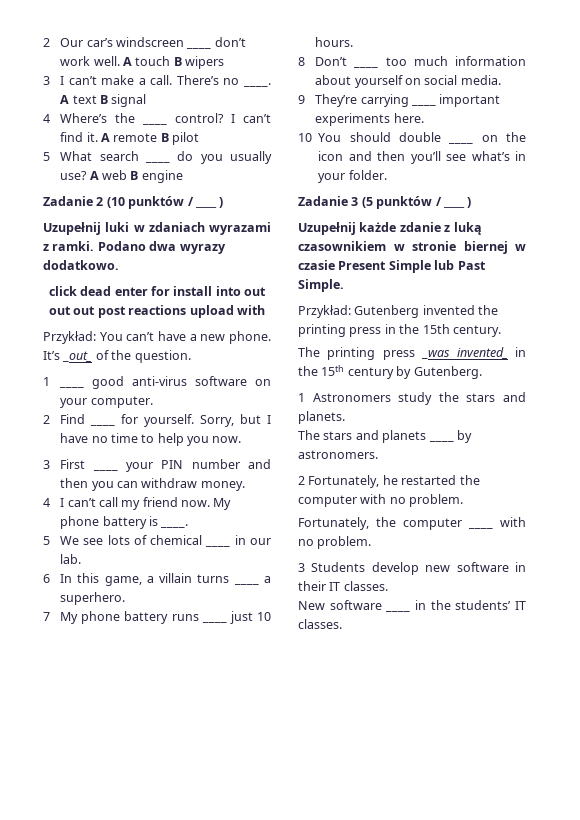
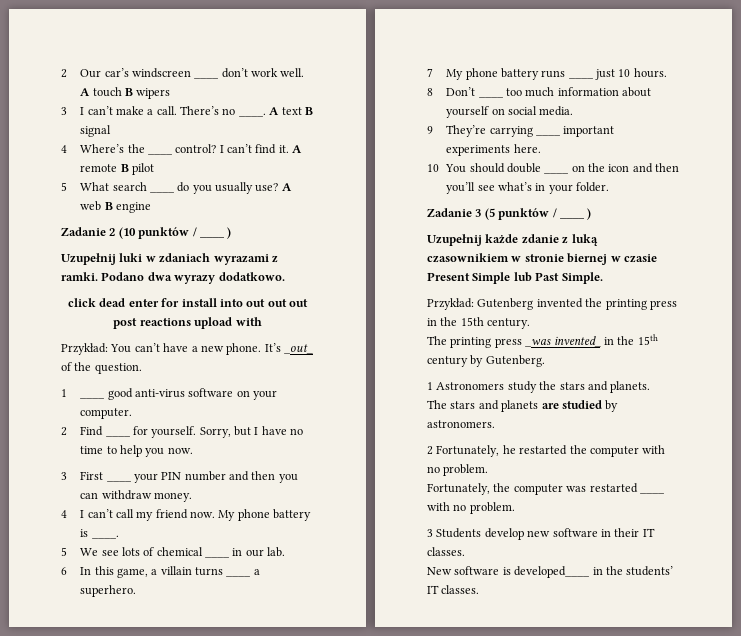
[428,440,454,442] ____ -> [541,400,602,409] are studied
(462, 524) none -> [566,483,638,493] was restarted
[385,610,411,612] ____ -> [502,566,591,578] is developed____

